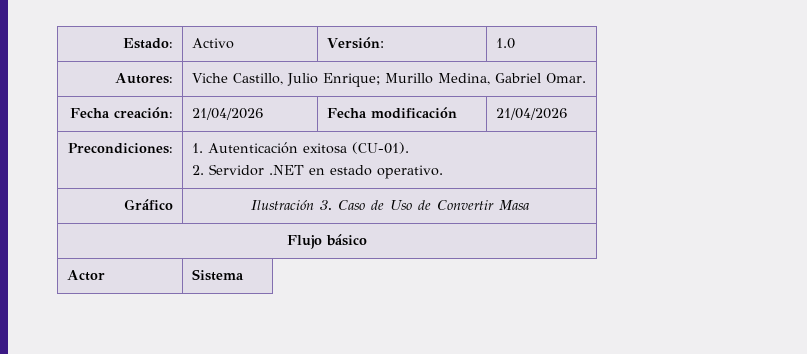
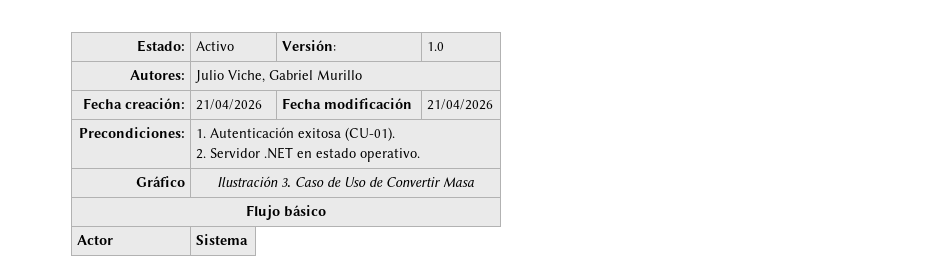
[191,73,586,87] Viche Castillo, Julio Enrique; Murillo Medina, Gabriel Omar. -> [195,70,363,83] Julio Viche, Gabriel Murillo

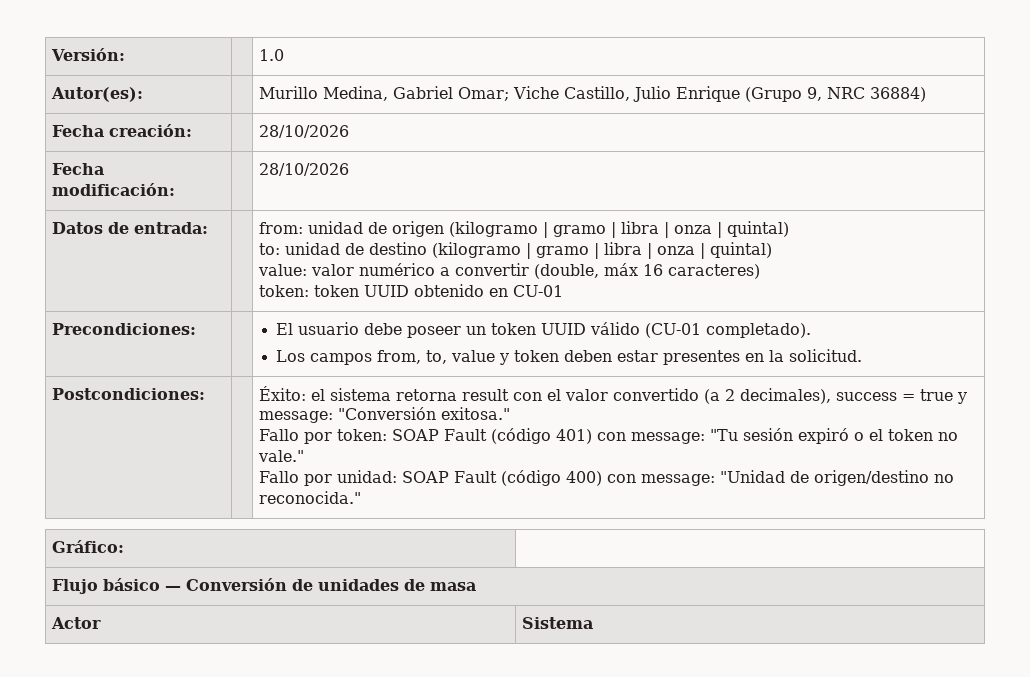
[136,40,185,52] [196,41,235,51] [282,40,337,51] [427,42,445,51] [129,70,185,80] [195,70,363,83] [82,98,185,109] [196,99,263,110] [282,98,413,109] [427,99,494,110] [78,127,185,138] [196,127,396,141] [196,147,421,162] [135,176,185,187] [217,176,474,188] [246,205,326,220] Estado: | Activo | Versión: | 1.0 // Autores: | Julio Viche, Gabriel Murillo // Fecha creación: | 21/04/2026 | Fecha modificación | 21/04/2026 // Precondiciones: | 1. Autenticación exitosa (CU-01). // 2. Servidor .NET en estado operativo. // Gráfico | Ilustración 3. Caso de Uso de Convertir Masa // Flujo básico -> [50,48,126,61] [258,49,284,61] [50,87,143,102] [258,86,926,102] [51,124,193,137] [258,125,349,138] [51,163,105,175] [51,183,175,196] [258,163,349,176] [51,222,208,234] [258,221,789,238] [258,242,772,259] [257,263,760,279] [258,284,563,297] [51,323,196,335] [276,322,812,338] [276,349,863,365] [51,388,205,400] [258,386,967,404] [258,407,510,423] [258,428,959,444] [257,450,304,462] [258,470,955,486] [258,491,361,504] [51,540,124,553] [51,578,476,594] Versión: | | 1.0 // Autor(es): | | Murillo Medina, Gabriel Omar; Viche Castillo, Julio Enrique (Grupo 9, NRC 36884) // Fecha creación: | | 28/10/2026 // Fecha modificación: | | 28/10/2026 // Datos de entrada: | | from: unidad de origen (kilogramo | gramo | libra | onza | quintal) // to: unidad de destino (kilogramo | gramo | libra | onza | quintal) // value: valor numérico a convertir (double, máx 16 caracteres) // token: token UUID obtenido en CU-01 // Precondiciones: | | El usuario debe poseer un token UUID válido (CU-01 completado). // Los campos from, to, value y token deben estar presentes en la solicitud. // Postcondiciones: | | Éxito: el sistema retorna result con el valor convertido (a 2 decimales), success = true y message: "Conversión exitosa." // Fallo por token: SOAP Fault (código 401) con message: "Tu sesión expiró o el token no vale." // Fallo por unidad: SOAP Fault (código 400) con message: "Unidad de origen/destino no reconocida." // Gráfico: | // Flujo básico — Conversión de unidades de masa

